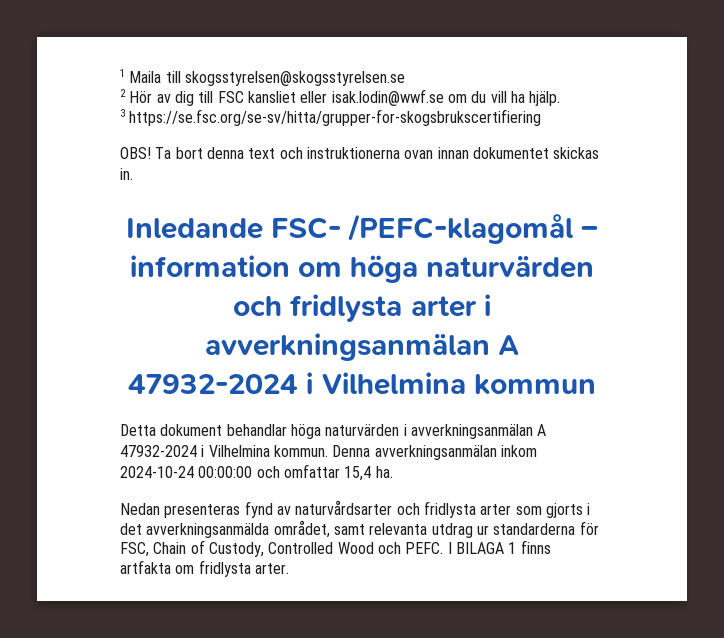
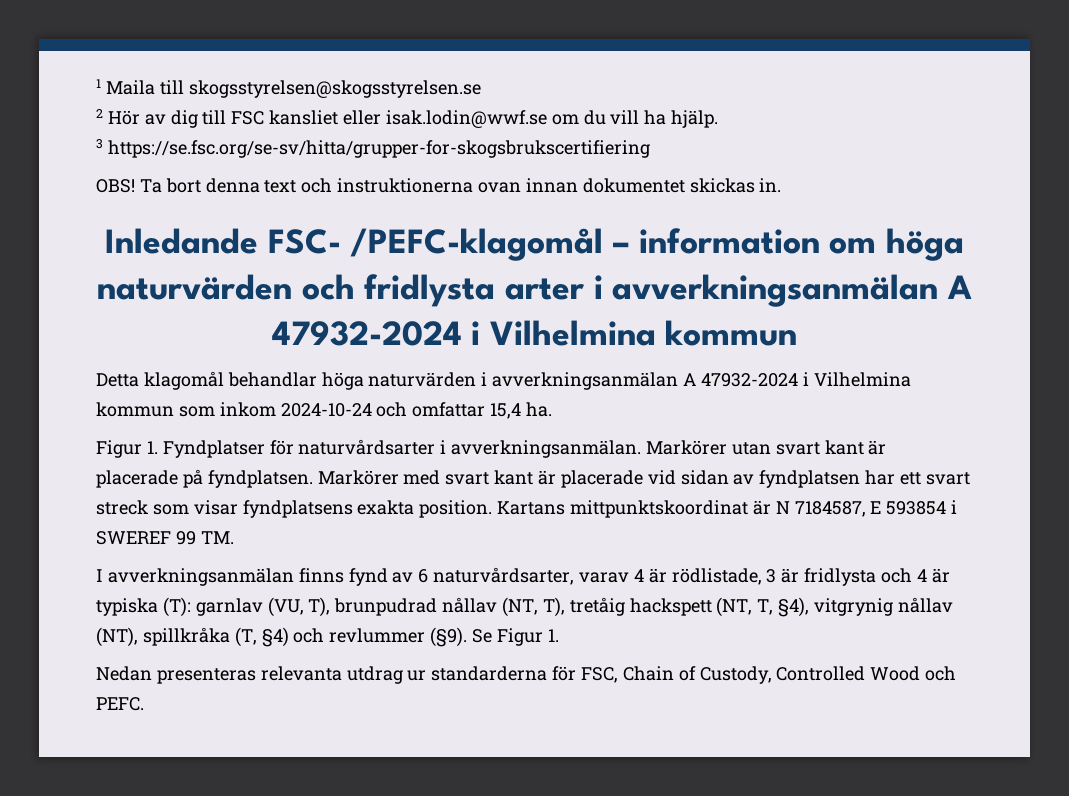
[160,424,223,436] dokument -> [143,371,224,390] klagomål
[273,445,497,460] kommun. Denna avverkningsanmälan -> [96,402,215,417] kommun som
[198,466,253,478] 00:00:00 -> (372, 410) none
[120,500,591,518] [120,520,365,538] Nedan presenteras fynd av naturvårdsarter och fridlysta arter som gjorts i det avverkningsanmälda området, samt -> [96,439,887,458] [96,469,970,488] [96,500,958,518] [96,531,234,545] [96,567,950,586] [96,597,953,617] [96,627,559,647] [96,666,256,684] Figur 1. Fyndplatser för naturvårdsarter i avverkningsanmälan. Markörer utan svart kant är placerade på fyndplatsen. Markörer med svart kant är placerade vid sidan av fyndplatsen har ett svart streck som visar fyndplatsens exakta position. Kartans mittpunktskoordinat är N 7184587, E 593854 i SWEREF 99 TM. // I avverkningsanmälan finns fynd av 6 naturvårdsarter, varav 4 är rödlistade, 3 är fridlysta och 4 är typiska (T): garnlav (VU, T), brunpudrad nållav (NT, T), tretåig hackspett (NT, T, §4), vitgrynig nållav (NT), spillkråka (T, §4) och revlummer (§9). Se Figur 1. // Nedan presenteras
[447,540,551,554] [120,560,289,577] I BILAGA 1 finns artfakta om fridlysta arter. -> (144, 704) none

